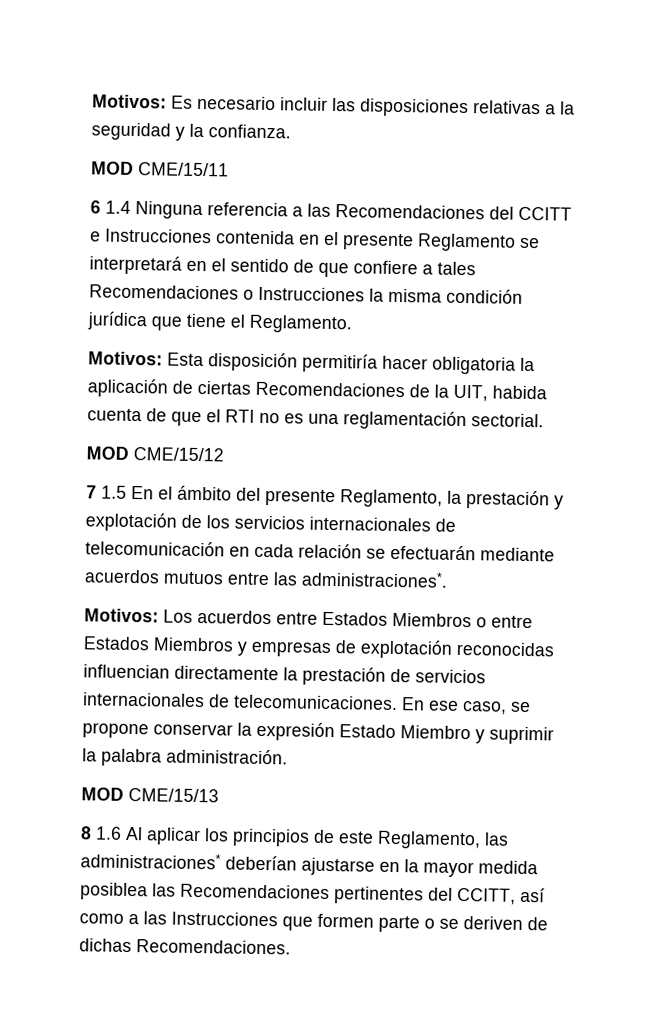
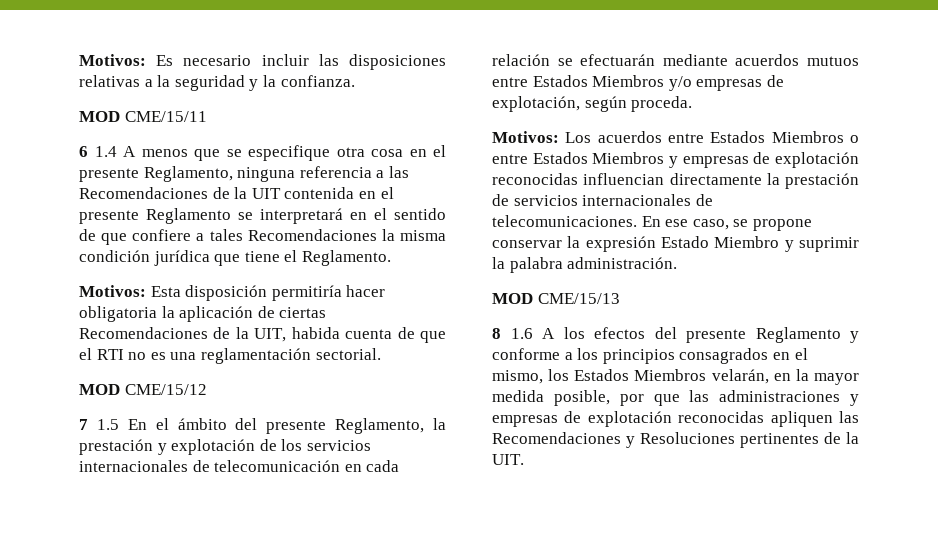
[135,201,572,221] [90,228,212,244] Ninguna referencia a las Recomendaciones del CCITT e Instrucciones -> [123,145,446,161] [79,166,409,182] [79,187,281,199] A menos que se especifique otra cosa en el presente Reglamento, ninguna referencia a las Recomendaciones de la UIT
[243,286,365,302] o Instrucciones -> (377, 235) none
[273,570,448,588] las administraciones*. -> [532,75,784,91] [492,96,693,112] Estados Miembros y/o empresas de explotación, según proceda.
[125,826,509,850] [80,852,538,878] [80,882,545,905] [79,911,548,933] [79,938,291,955] Al aplicar los principios de este Reglamento, las administraciones* deberían ajustarse en la mayor medida posiblea las Recomendaciones pertinentes del CCITT, así como a las Instrucciones que formen parte o se deriven de dichas Recomendaciones. -> [542,327,859,343] [492,348,808,364] [492,369,859,385] [492,390,859,406] [492,411,859,427] [492,432,859,448] [492,454,524,465] A los efectos del presente Reglamento y conforme a los principios consagrados en el mismo, los Estados Miembros velarán, en la mayor medida posible, por que las administraciones y empresas de explotación reconocidas apliquen las Recomendaciones y Resoluciones pertinentes de la UIT.

